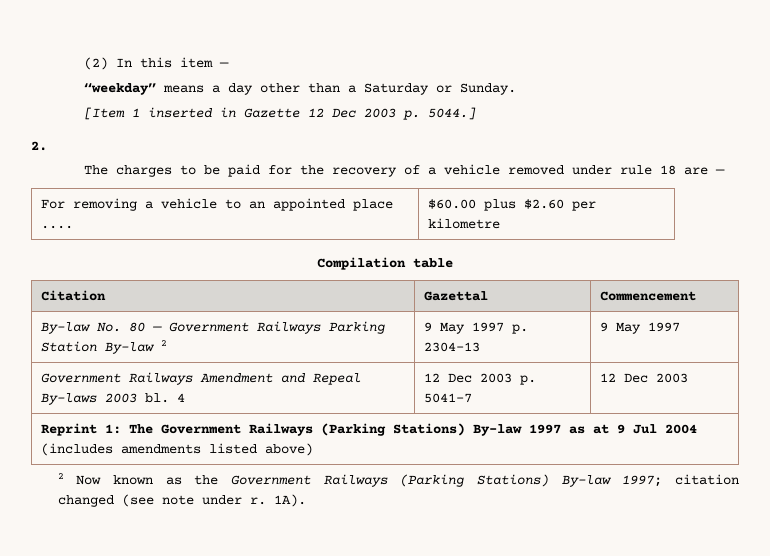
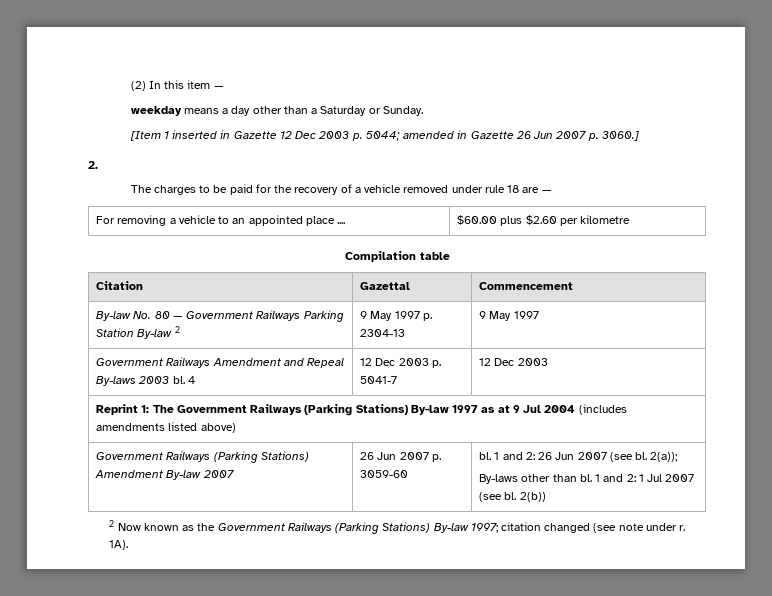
[84,83,157,95] “weekday” -> [130,106,182,116] weekday
[428,107,477,120] 5044.] -> [365,130,639,141] 5044; amended in Gazette 26 Jun 2007 p. 3060.]
(313, 449) none -> [96,451,309,463] [95,470,234,480] [360,452,441,462] [360,470,409,478] [479,452,678,462] [479,474,695,484] [479,492,546,502] // Government Railways (Parking Stations) Amendment By-law 2007 | 26 Jun 2007 p. 3059-60 | bl. 1 and 2: 26 Jun 2007 (see bl. 2(a)); // By-laws other than bl. 1 and 2: 1 Jul 2007 (see bl. 2(b))

